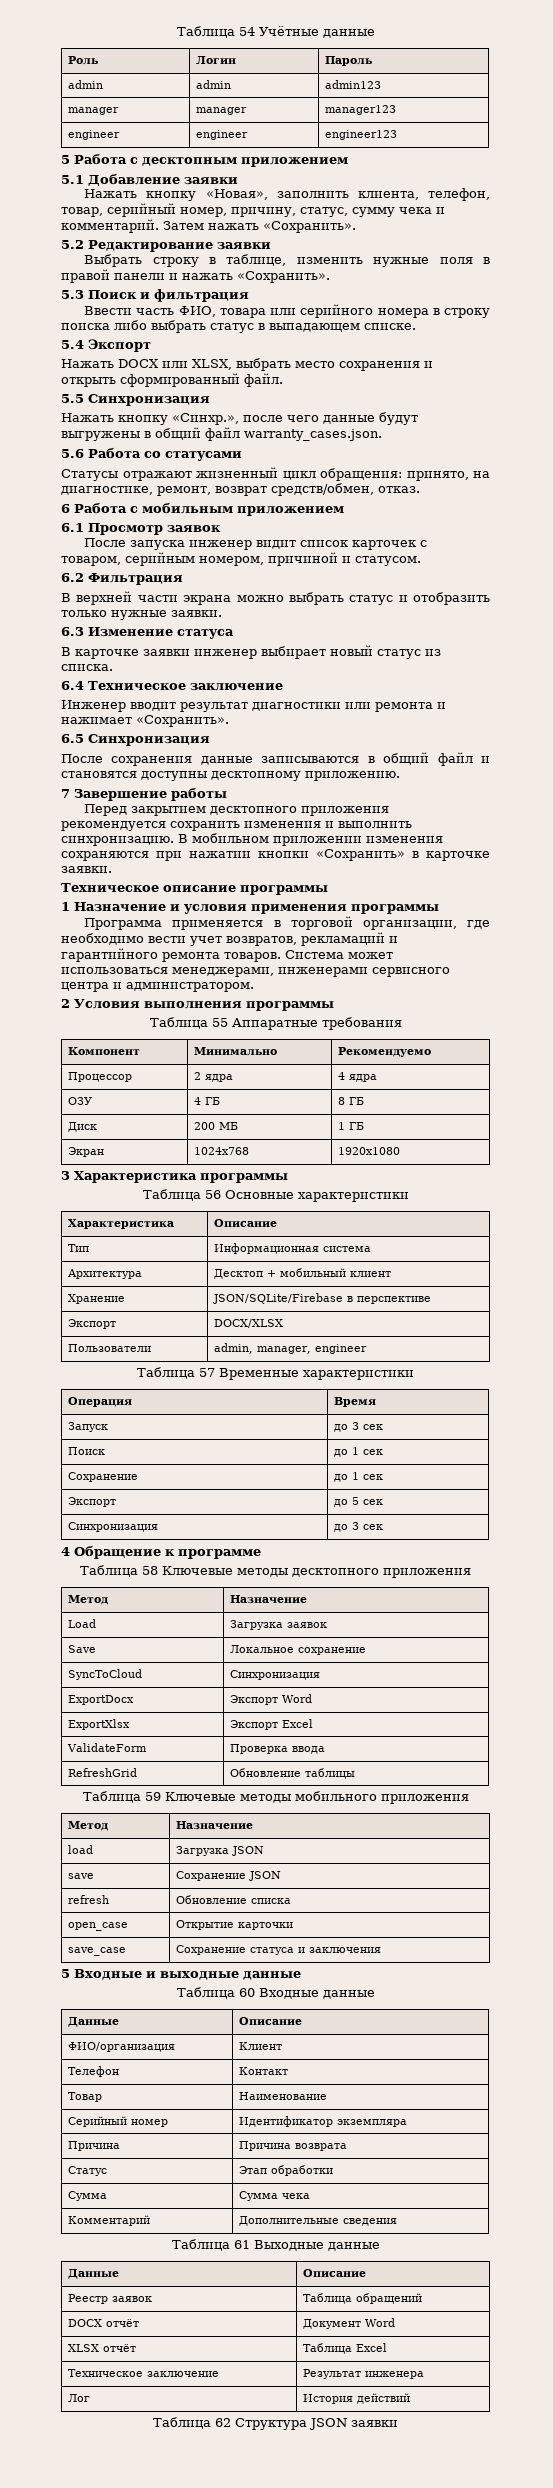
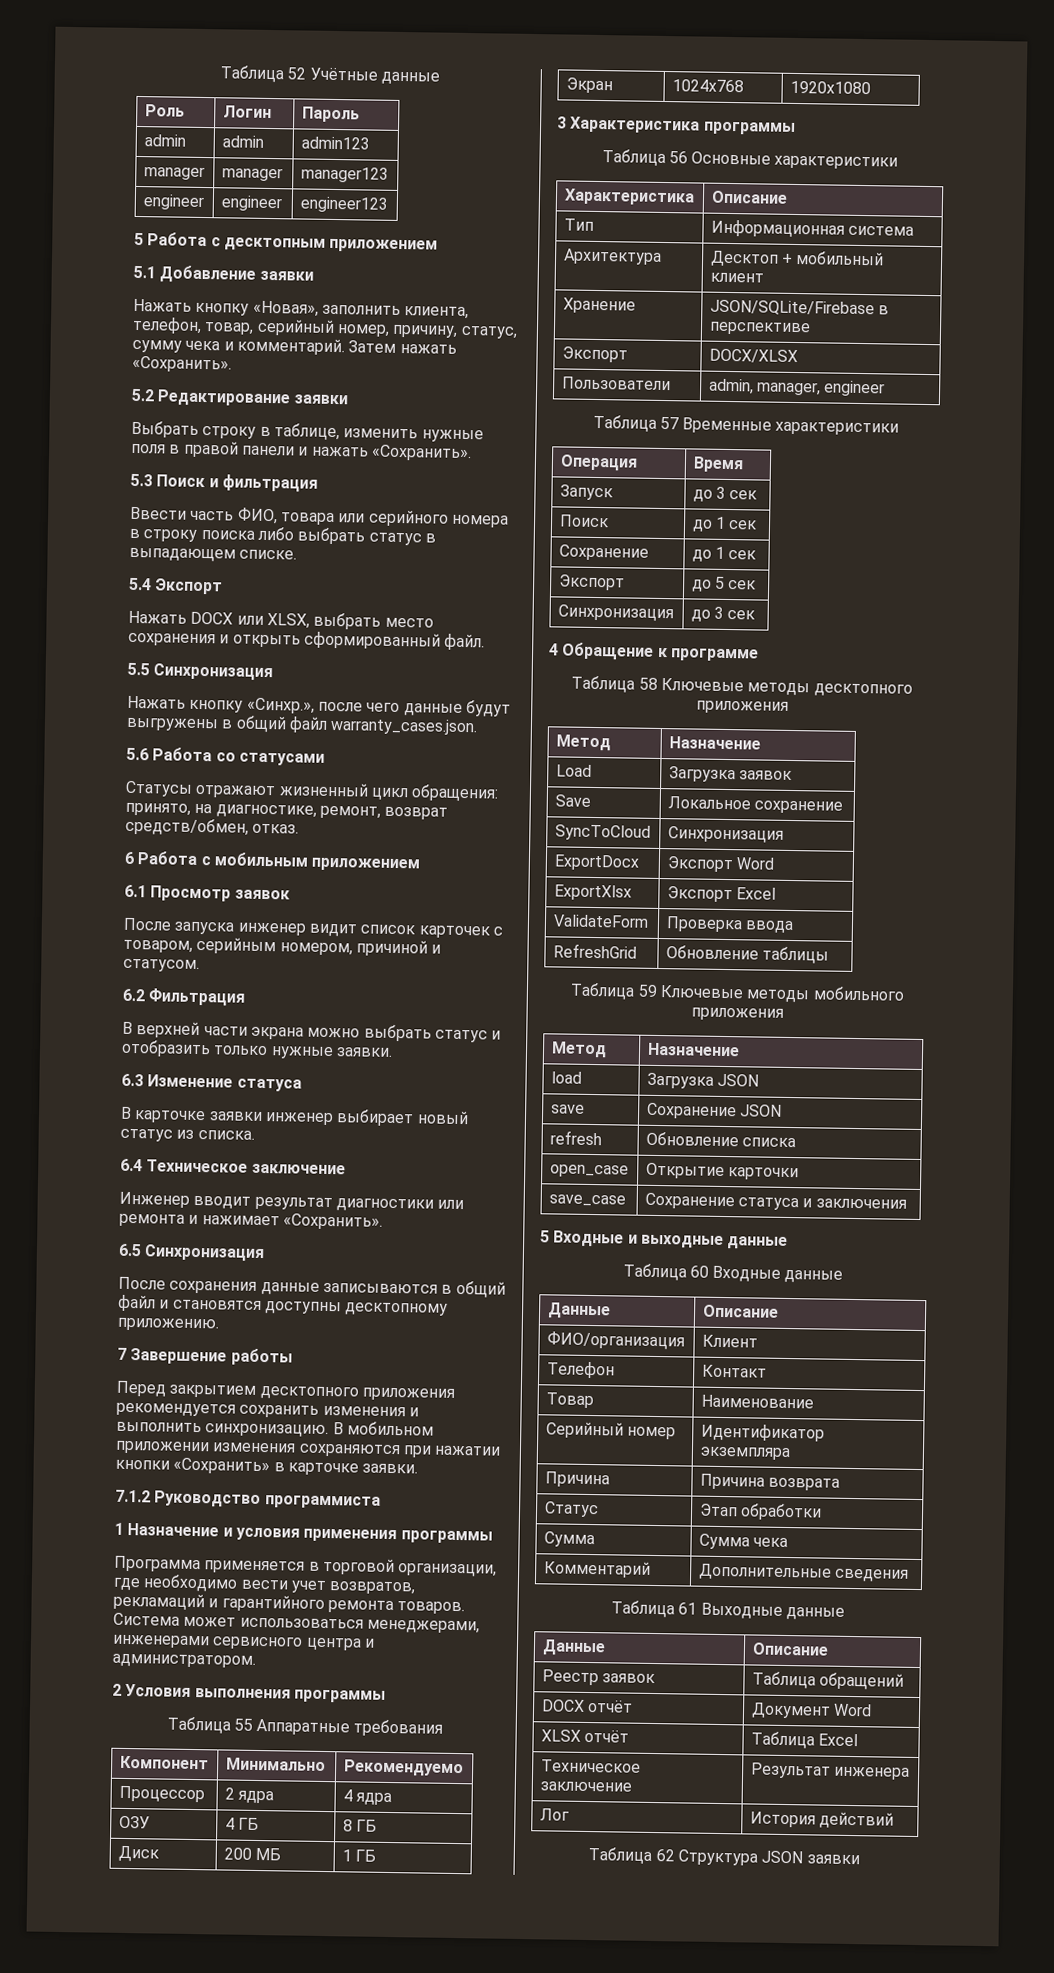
[176,26,255,38] Таблица 54 -> [220,65,307,83] Таблица 52
[61,883,328,895] Техническое описание программы -> [115,1489,381,1509] 7.1.2 Руководство программиста

